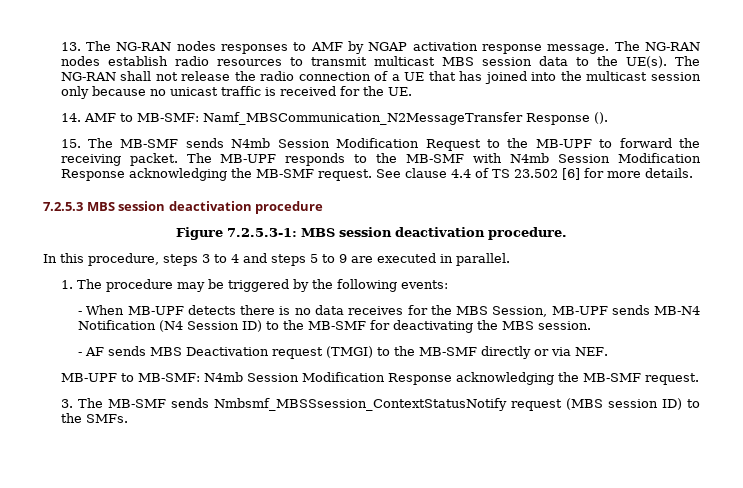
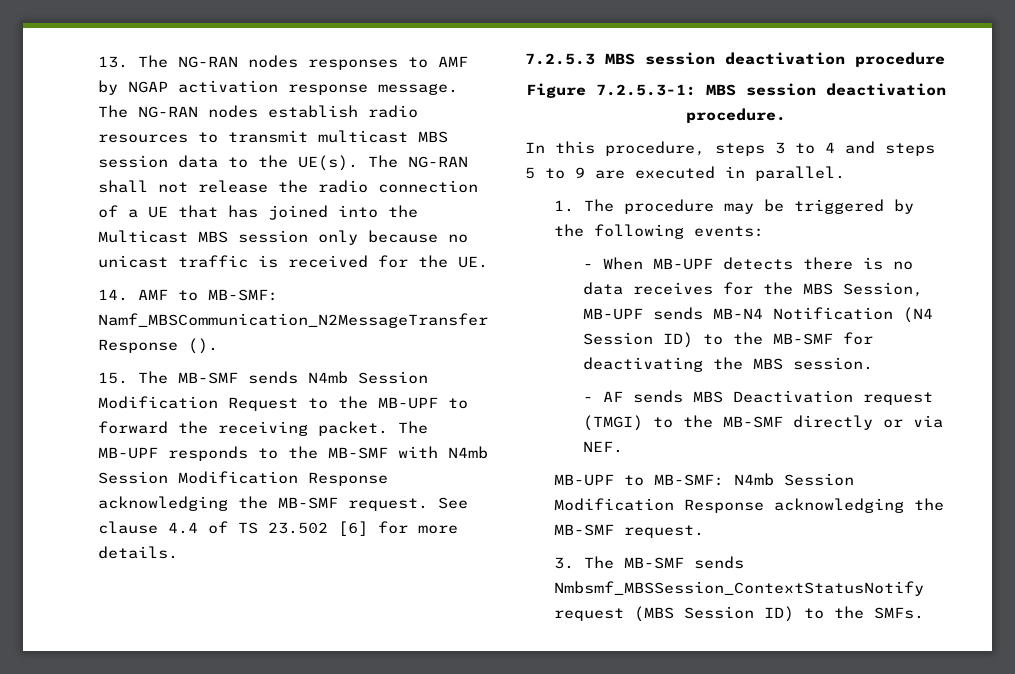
[586,71,648,81] multicast -> [97,230,228,243] Multicast MBS
[213,398,507,411] Nmbsmf_MBSSsession_ContextStatusNotify -> [553,581,924,596] Nmbsmf_MBSSession_ContextStatusNotify
[607,399,658,408] session -> [683,606,754,619] Session

